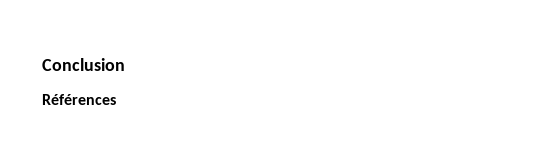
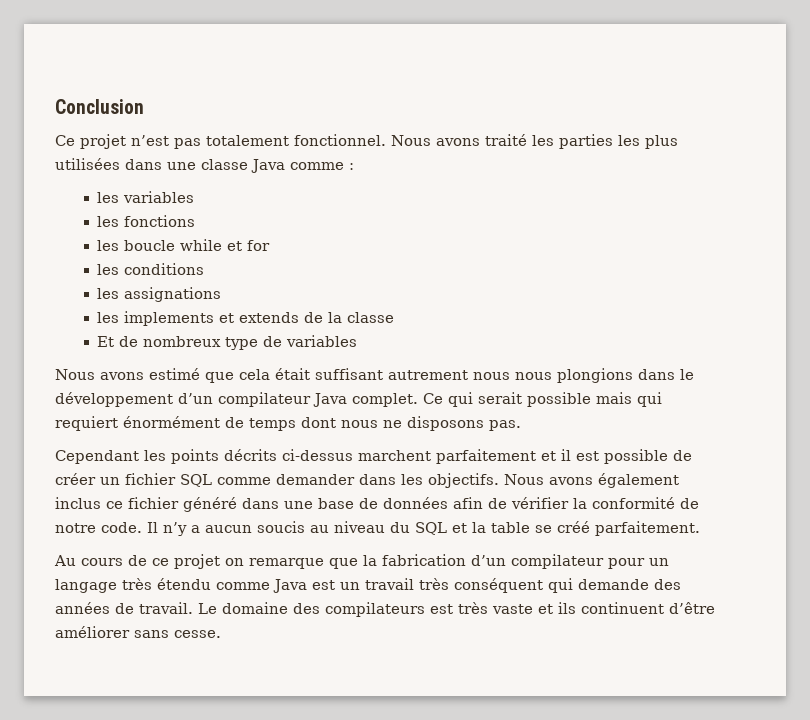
[42,94,116,105] Références -> [55,134,678,149] [55,158,354,173] [97,191,195,203] [97,215,196,227] [97,239,271,251] [97,263,205,275] [97,287,222,302] [97,311,395,326] [97,335,358,350] [55,368,694,383] [55,392,662,407] [55,416,521,431] [55,449,692,464] [55,473,679,488] [55,497,699,512] [55,521,700,536] [54,554,669,569] [55,578,681,593] [55,602,715,617] [55,626,221,638] Ce projet n’est pas totalement fonctionnel. Nous avons traité les parties les plus utilisées dans une classe Java comme : // les variables // les fonctions // les boucle while et for // les conditions // les assignations // les implements et extends de la classe // Et de nombreux type de variables // Nous avons estimé que cela était suffisant autrement nous nous plongions dans le développement d’un compilateur Java complet. Ce qui serait possible mais qui requiert énormément de temps dont nous ne disposons pas. // Cependant les points décrits ci-dessus marchent parfaitement et il est possible de créer un fichier SQL comme demander dans les objectifs. Nous avons également inclus ce fichier généré dans une base de données afin de vérifier la conformité de notre code. Il n’y a aucun soucis au niveau du SQL et la table se créé parfaitement. // Au cours de ce projet on remarque que la fabrication d’un compilateur pour un langage très étendu comme Java est un travail très conséquent qui demande des années de travail. Le domaine des compilateurs est très vaste et ils continuent d’être améliorer sans cesse.

